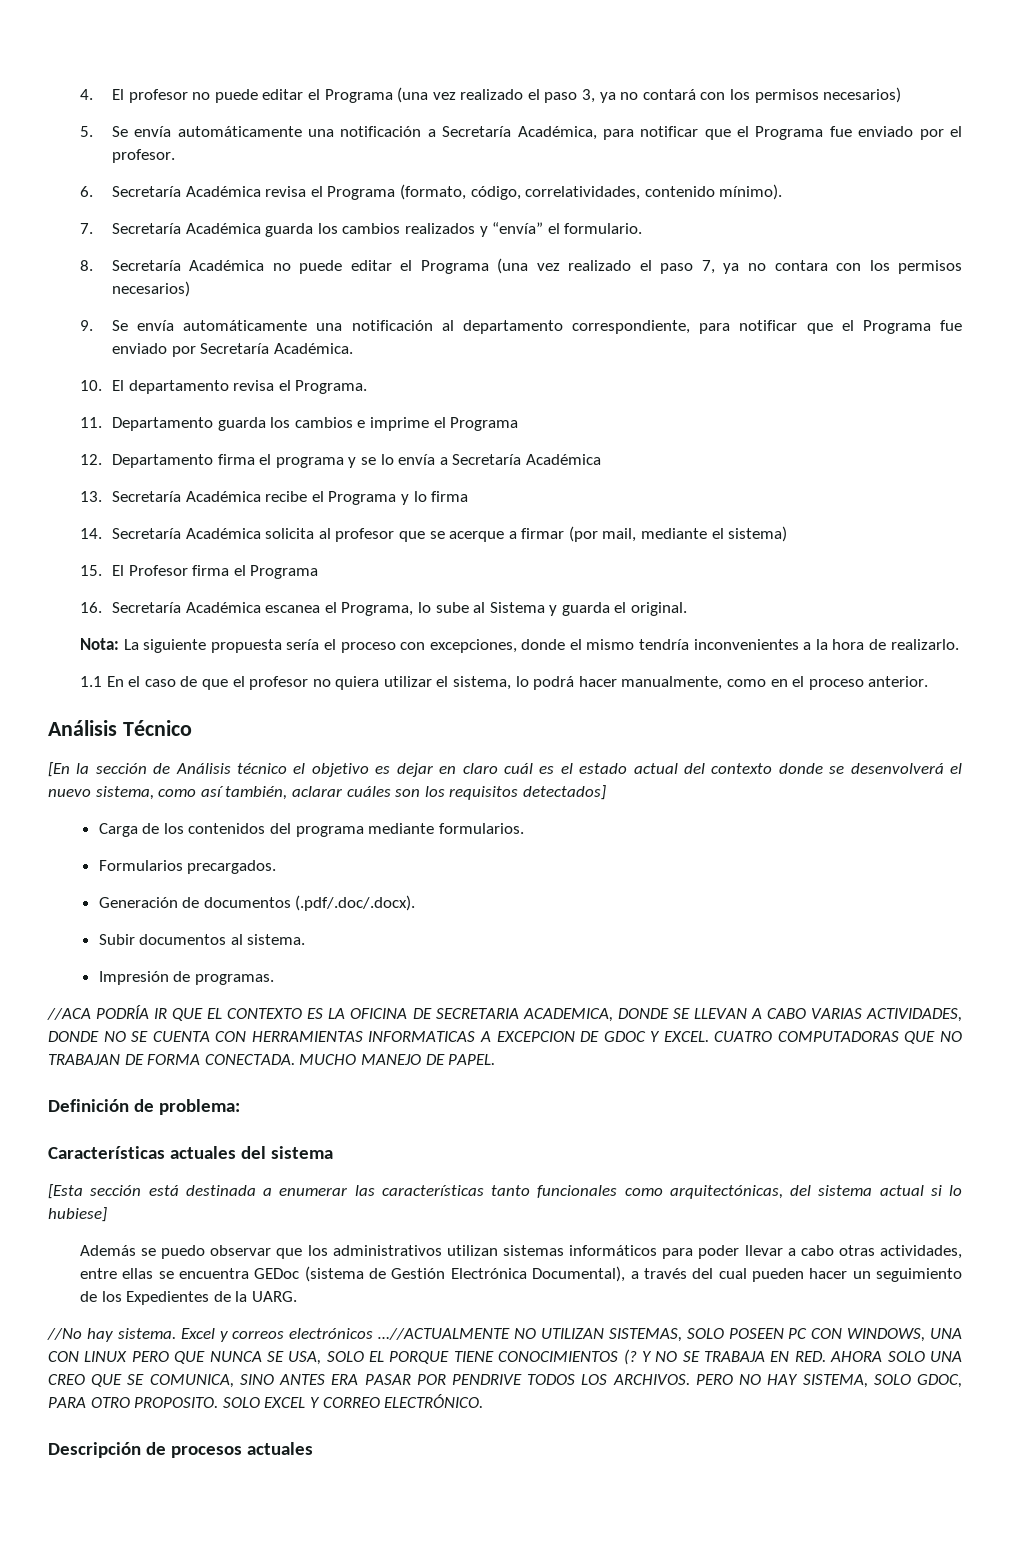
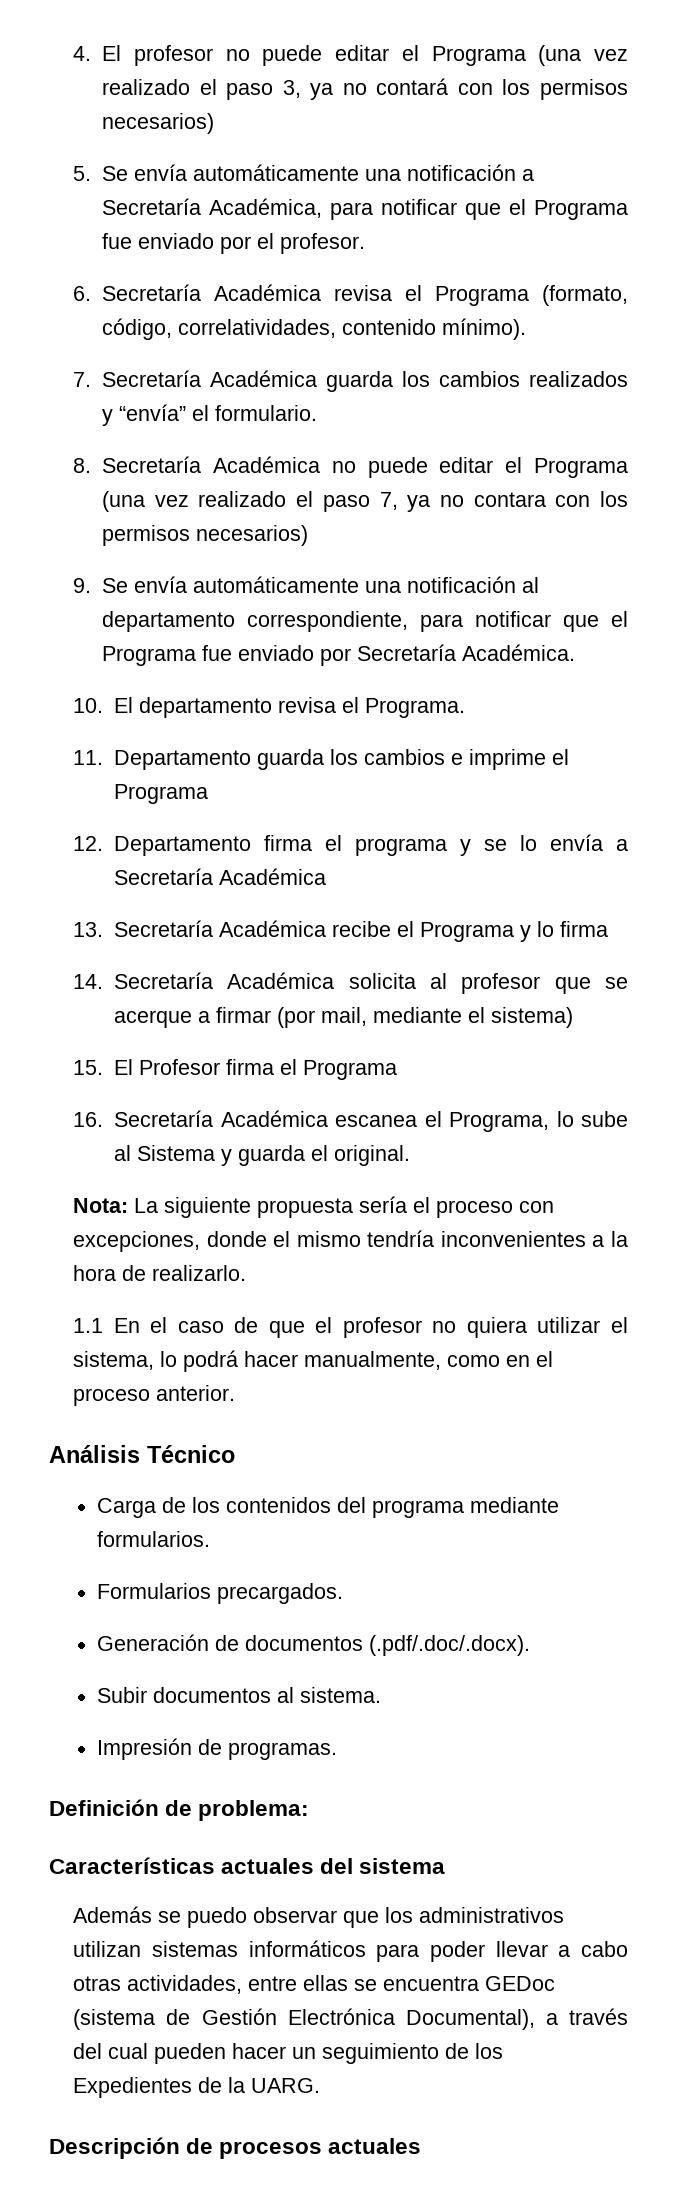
[48,762,962,777] [48,785,606,800] // [En la sección de Análisis técnico el objetivo es dejar en claro cuál es el estado actual del contexto donde se desenvolverá el nuevo sistema, como así también, aclarar cuáles son los requisitos detectados] -> (235, 1454) none
[47,1005,962,1022] [48,1031,962,1044] [48,1054,496,1065] // //ACA PODRÍA IR QUE EL CONTEXTO ES LA OFICINA DE SECRETARIA ACADEMICA, DONDE SE LLEVAN A CABO VARIAS ACTIVIDADES, DONDE NO SE CUENTA CON HERRAMIENTAS INFORMATICAS A EXCEPCION DE GDOC Y EXCEL. CUATRO COMPUTADORAS QUE NO TRABAJAN DE FORMA CONECTADA. MUCHO MANEJO DE PAPEL. -> (337, 1751) none
[48,1184,962,1199] [48,1207,107,1222] // [Esta sección está destinada a enumerar las características tanto funcionales como arquitectónicas, del sistema actual si lo hubiese] -> (446, 1866) none
[47,1328,962,1342] [48,1349,963,1365] [48,1374,962,1388] [48,1394,484,1408] // //No hay sistema. Excel y correos electrónicos …//ACTUALMENTE NO UTILIZAN SISTEMAS, SOLO POSEEN PC CON WINDOWS, UNA CON LINUX PERO QUE NUNCA SE USA, SOLO EL PORQUE TIENE CONOCIMIENTOS (? Y NO SE TRABAJA EN RED. AHORA SOLO UNA CREO QUE SE COMUNICA, SINO ANTES ERA PASAR POR PENDRIVE TODOS LOS ARCHIVOS. PERO NO HAY SISTEMA, SOLO GDOC, PARA OTRO PROPOSITO. SOLO EXCEL Y CORREO ELECTRÓNICO. -> (321, 2085) none

